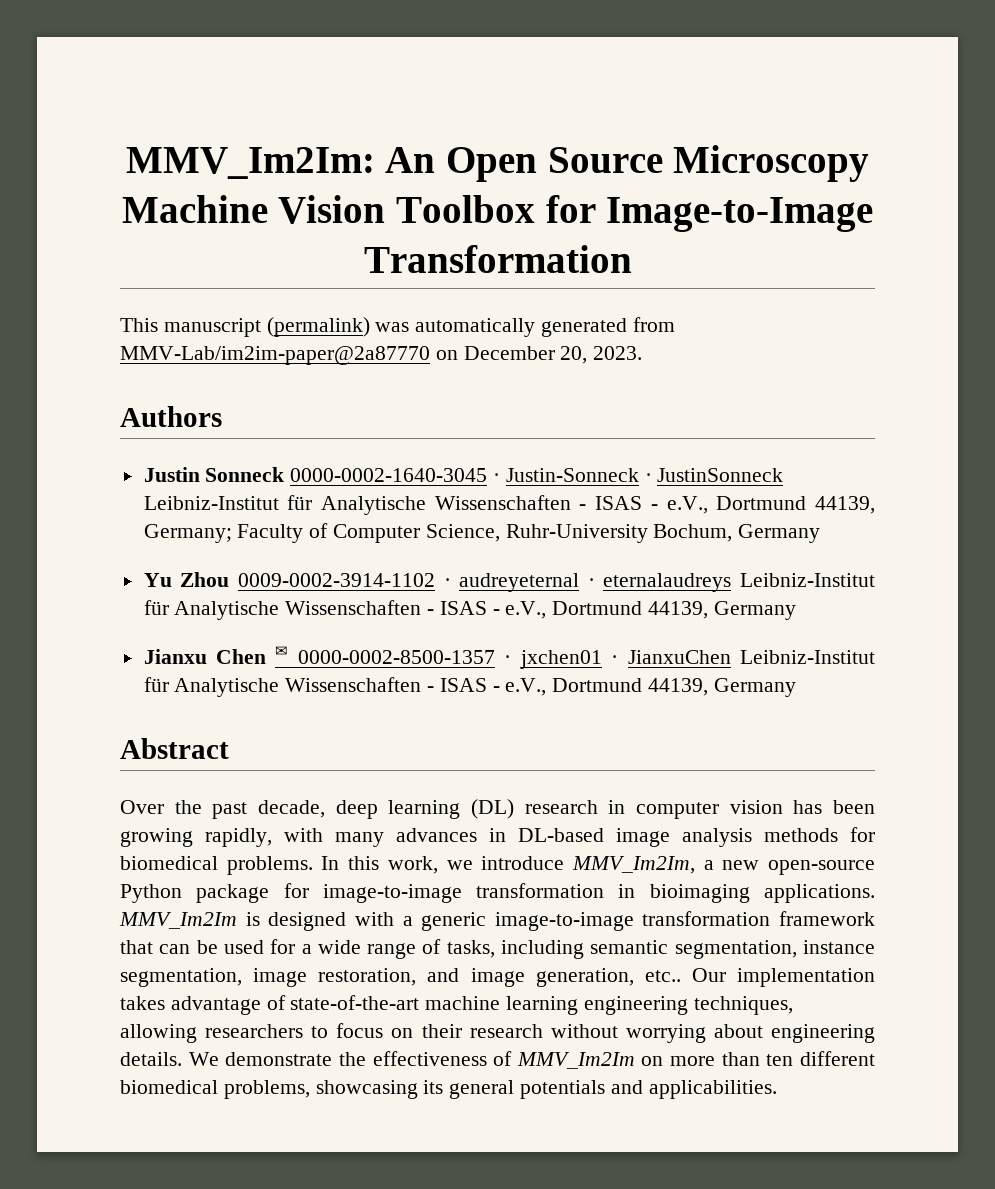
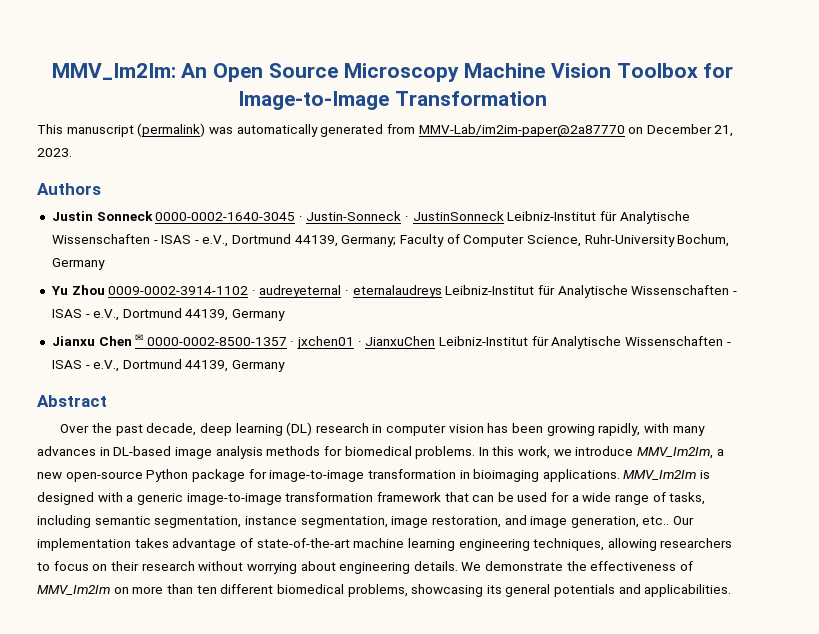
[560,346,588,364] 20, -> [714,125,734,137] 21,

